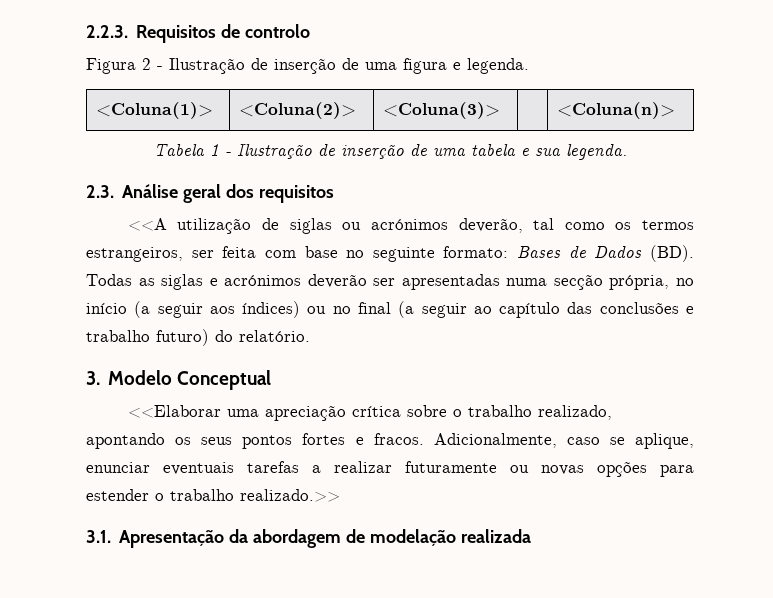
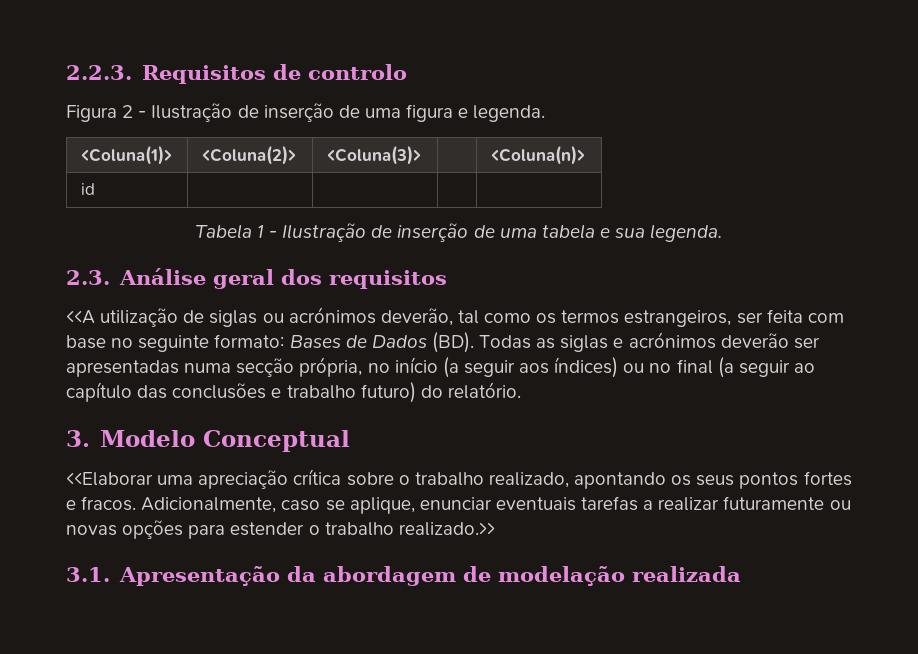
(676, 110) none -> [80,183,95,195] // id | | | |

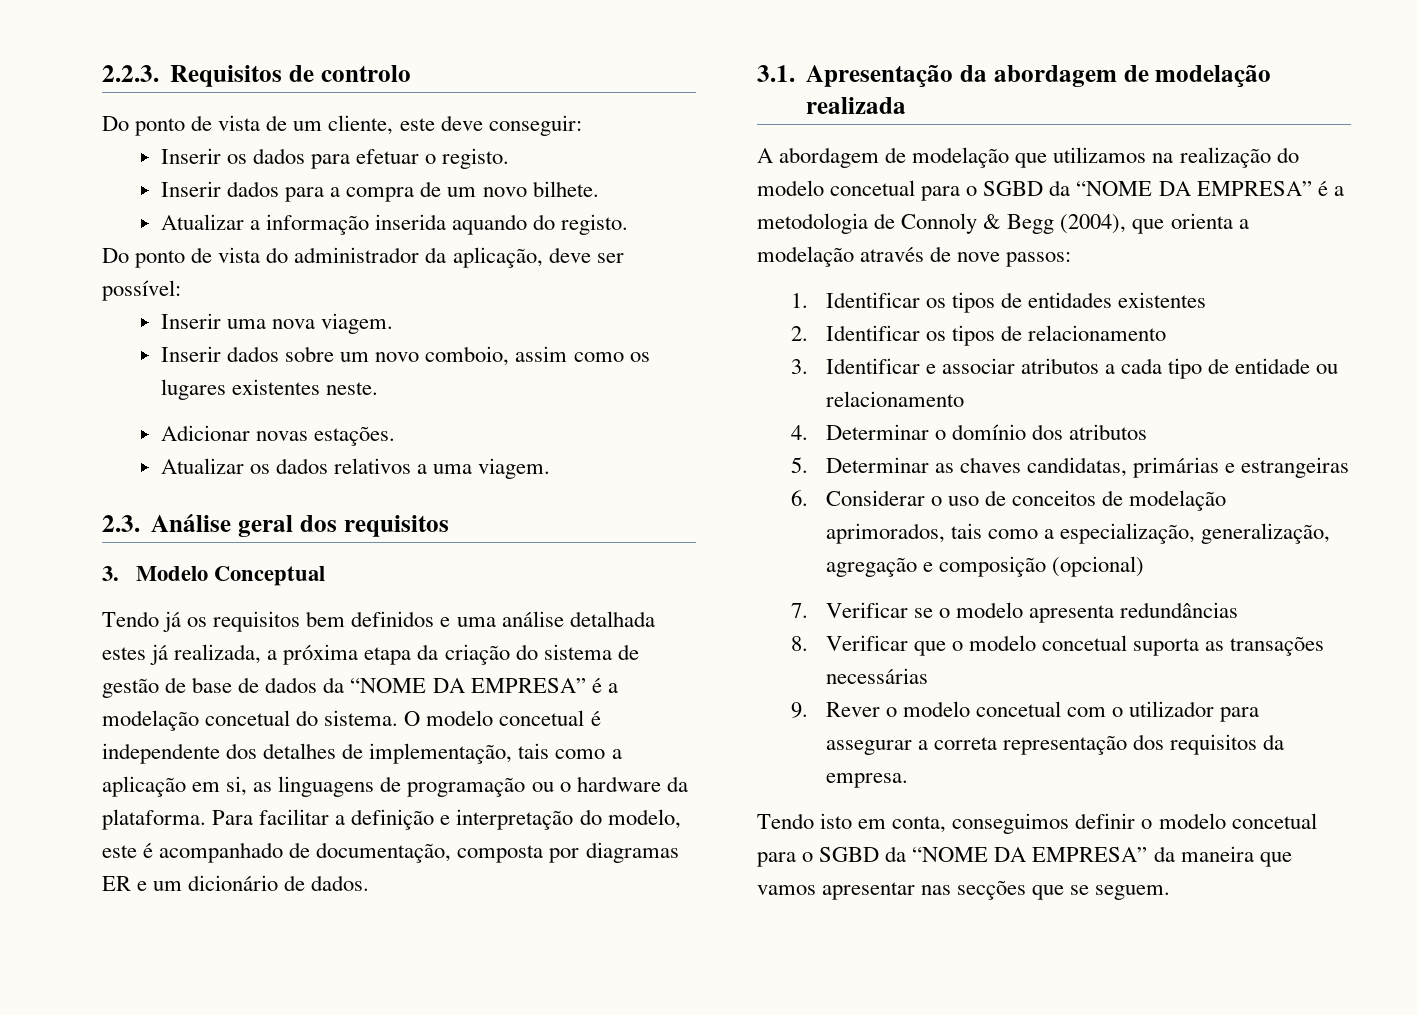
[66,103,546,122] [80,145,172,165] [201,145,296,165] [326,145,421,165] [490,145,585,165] [80,183,95,195] [195,223,723,242] Figura 2 - Ilustração de inserção de uma figura e legenda. // <Coluna(1)> | <Coluna(2)> | <Coluna(3)> | | <Coluna(n)> // id | | | | // Tabela 1 - Ilustração de inserção de uma tabela e sua legenda. -> [102,115,582,136] [161,148,510,169] [161,181,599,202] [161,214,629,235] [102,247,624,268] [102,280,181,301] [161,313,394,334] [161,346,650,366] [161,379,379,400] [161,425,396,446] [161,458,551,479] Do ponto de vista de um cliente, este deve conseguir: // Inserir os dados para efetuar o registo. // Inserir dados para a compra de um novo bilhete. // Atualizar a informação inserida aquando do registo. // Do ponto de vista do administrador da aplicação, deve ser possível: // Inserir uma nova viagem. // Inserir dados sobre um novo comboio, assim como os lugares existentes neste. // Adicionar novas estações. // Atualizar os dados relativos a uma viagem.
[66,307,844,327] [66,332,820,353] [66,357,815,378] [66,382,521,403] [66,430,350,452] [66,469,852,489] [66,496,851,514] [66,520,495,539] <<A utilização de siglas ou acrónimos deverão, tal como os termos estrangeiros, ser feita com base no seguinte formato: Bases de Dados (BD). Todas as siglas e acrónimos deverão ser apresentadas numa secção própria, no início (a seguir aos índices) ou no final (a seguir ao capítulo das conclusões e trabalho futuro) do relatório. // 3. Modelo Conceptual // <<Elaborar uma apreciação crítica sobre o trabalho realizado, apontando os seus pontos fortes e fracos. Adicionalmente, caso se aplique, enunciar eventuais tarefas a realizar futuramente ou novas opções para estender o trabalho realizado.>> -> [102,566,326,586] [102,611,655,632] [102,644,639,665] [102,677,618,698] [102,710,601,731] [102,743,622,764] [102,776,688,797] [102,809,681,830] [102,842,679,863] [102,875,370,891] 3. Modelo Conceptual // Tendo já os requisitos bem definidos e uma análise detalhada estes já realizada, a próxima etapa da criação do sistema de gestão de base de dados da “NOME DA EMPRESA” é a modelação concetual do sistema. O modelo concetual é independente dos detalhes de implementação, tais como a aplicação em si, as linguagens de programação ou o hardware da plataforma. Para facilitar a definição e interpretação do modelo, este é acompanhado de documentação, composta por diagramas ER e um dicionário de dados.
(741, 574) none -> [757,147,1299,168] [757,180,1344,201] [757,213,1249,234] [757,246,1072,267] [791,292,1206,313] [791,325,1166,346] [791,358,1339,379] [825,391,964,407] [791,424,1147,440] [791,457,1349,478] [791,490,1226,511] [825,523,1330,544] [825,556,1144,577] [791,602,1238,623] [791,635,1325,656] [825,668,928,684] [791,701,1260,722] [825,734,1284,755] [825,773,908,788] [757,813,1317,834] [757,846,1292,867] [757,880,1171,900] // A abordagem de modelação que utilizamos na realização do modelo concetual para o SGBD da “NOME DA EMPRESA” é a metodologia de Connoly & Begg (2004), que orienta a modelação através de nove passos: // 1. Identificar os tipos de entidades existentes // 2. Identificar os tipos de relacionamento // 3. Identificar e associar atributos a cada tipo de entidade ou relacionamento // 4. Determinar o domínio dos atributos // 5. Determinar as chaves candidatas, primárias e estrangeiras // 6. Considerar o uso de conceitos de modelação aprimorados, tais como a especialização, generalização, agregação e composição (opcional) // 7. Verificar se o modelo apresenta redundâncias // 8. Verificar que o modelo concetual suporta as transações necessárias // 9. Rever o modelo concetual com o utilizador para assegurar a correta representação dos requisitos da empresa. // Tendo isto em conta, conseguimos definir o modelo concetual para o SGBD da “NOME DA EMPRESA” da maneira que vamos apresentar nas secções que se seguem.

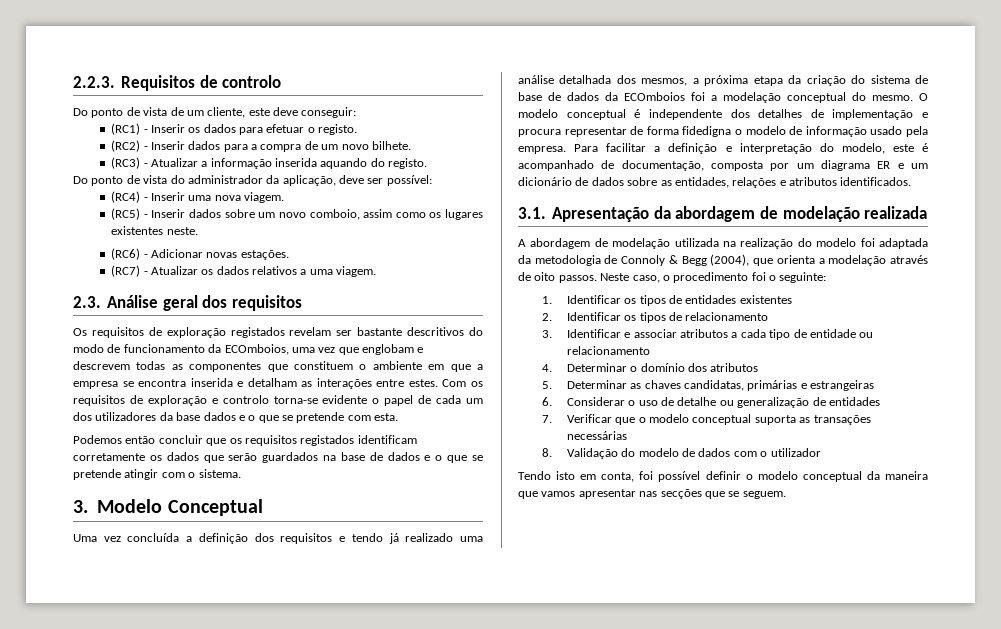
(582, 125) none -> [111,123,148,135] (RC1) -
(510, 158) none -> [111,140,148,152] (RC2) -
(599, 189) none -> [111,157,148,169] (RC3) -
(181, 290) none -> [111,191,148,203] (RC4) -
(394, 323) none -> [111,208,148,220] (RC5) -
(379, 388) none -> [111,248,148,260] (RC6) -
(396, 436) none -> [111,265,148,277] (RC7) -
[102,566,326,586] [102,611,655,632] [102,644,262,665] 3. Modelo Conceptual // Tendo já os requisitos bem definidos e uma análise detalhada estes já realizada, -> [73,327,484,338] [73,344,424,355] [73,361,483,372] [73,378,483,389] [73,395,484,406] [73,412,399,423] [73,435,417,446] [73,452,484,463] [73,469,241,480] [73,499,263,516] [73,533,484,544] [518,75,688,86] Os requisitos de exploração registados revelam ser bastante descritivos do modo de funcionamento da ECOmboios, uma vez que englobam e descrevem todas as componentes que constituem o ambiente em que a empresa se encontra inserida e detalham as interações entre estes. Com os requisitos de exploração e controlo torna-se evidente o papel de cada um dos utilizadores da base dados e o que se pretende com esta. // Podemos então concluir que os requisitos registados identificam corretamente os dados que serão guardados na base de dados e o que se pretende atingir com o sistema. // 3. Modelo Conceptual // Uma vez concluída a definição dos requisitos e tendo já realizado uma análise detalhada dos mesmos,
[102,677,187,698] gestão de -> (928, 79) none
[350,678,618,693] [102,710,399,731] “NOME DA EMPRESA” é a modelação concetual do sistema. -> [624,92,913,103] ECOmboios foi a modelação conceptual do mesmo.
[499,710,585,726] concetual -> [566,109,626,120] conceptual
[369,743,622,764] [102,776,688,797] [102,809,206,830] implementação, tais como a aplicação em si, as linguagens de programação ou o hardware da plataforma. -> [832,109,928,120] [518,126,928,137] [518,146,566,154] implementação e procura representar de forma fidedigna o modelo de informação usado pela empresa.
[585,842,679,863] diagramas -> [796,160,870,171] um diagrama
[311,875,370,891] dados. -> [591,177,912,188] dados sobre as entidades, relações e atributos identificados.
[1015,147,1147,168] que utilizamos -> [674,238,719,247] utilizada
[830,180,1344,201] concetual para o SGBD da “NOME DA EMPRESA” é a -> [860,238,928,249] [518,255,531,264] foi adaptada da
[957,252,1072,267] nove passos: -> [534,272,827,283] oito passos. Neste caso, o procedimento foi o seguinte:
[1011,490,1226,511] [825,523,1330,544] [825,556,1144,577] [791,602,1238,623] [791,636,809,651] conceitos de modelação aprimorados, tais como a especialização, generalização, agregação e composição (opcional) // 7. Verificar se o modelo apresenta redundâncias // 8. -> [677,397,880,408] [542,415,553,423] detalhe ou generalização de entidades // 7.
[1041,635,1127,651] concetual -> [692,414,752,425] conceptual
[791,701,1260,722] [825,734,1284,755] [825,773,908,788] 9. Rever o modelo concetual com o utilizador para assegurar a correta representação dos requisitos da empresa. -> [542,448,821,459] 8. Validação do modelo de dados com o utilizador
[952,813,1070,834] conseguimos -> [639,471,701,482] foi possível
[1231,813,1317,829] [757,846,1148,867] concetual para o SGBD da “NOME DA EMPRESA” -> [802,471,862,482] conceptual

